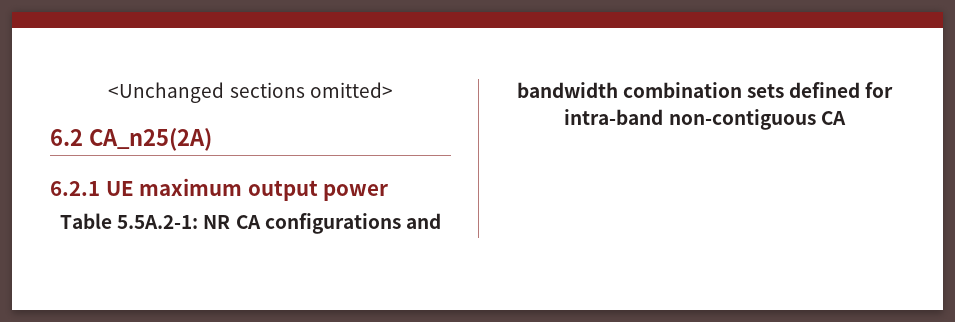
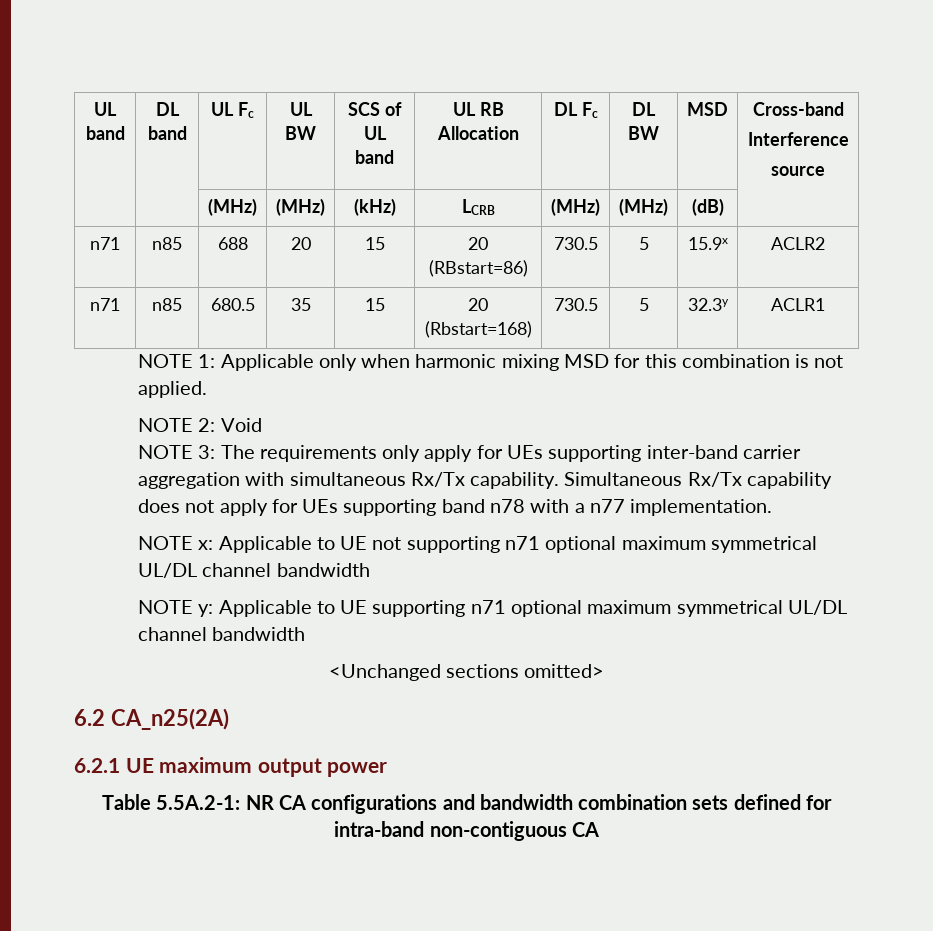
(108, 92) none -> [94,102,117,116] [85,126,125,140] [155,102,180,116] [147,126,187,140] [211,102,254,118] [289,102,313,116] [285,126,316,140] [348,102,402,116] [363,126,387,140] [355,150,394,164] [452,102,504,116] [436,126,519,140] [553,102,598,118] [632,102,657,116] [628,126,660,140] [687,102,729,116] [752,102,844,116] [747,132,849,146] [771,166,826,176] [208,198,257,216] [276,198,325,216] [353,198,396,216] [461,199,495,215] [551,198,600,216] [619,198,669,216] [691,198,724,216] [90,237,120,250] [152,237,182,250] [217,237,248,250] [290,237,311,250] [364,237,385,250] [468,237,488,250] [428,260,528,277] [553,237,598,250] [638,237,649,250] [687,237,728,250] [771,237,826,250] [90,298,120,311] [152,298,182,311] [210,298,255,311] [290,298,311,311] [364,298,385,311] [468,298,488,311] [424,321,532,338] [553,298,598,311] [638,298,649,311] [687,298,729,311] [771,298,826,311] [138,354,844,371] [138,381,208,398] [138,418,262,432] [138,445,801,462] [138,472,833,489] [138,499,773,516] [138,536,817,553] [138,563,370,578] [138,600,847,617] [138,627,306,641] UL band | DL band | UL Fc | UL BW | SCS of UL band | UL RB Allocation | DL Fc | DL BW | MSD | Cross-band // Interference // source // | | (MHz) | (MHz) | (kHz) | LCRB | (MHz) | (MHz) | (dB) | // n71 | n85 | 688 | 20 | 15 | 20 (RBstart=86) | 730.5 | 5 | 15.9x | ACLR2 // n71 | n85 | 680.5 | 35 | 15 | 20 (Rbstart=168) | 730.5 | 5 | 32.3y | ACLR1 // NOTE 1: Applicable only when harmonic mixing MSD for this combination is not applied. // NOTE 2: Void // NOTE 3: The requirements only apply for UEs supporting inter-band carrier aggregation with simultaneous Rx/Tx capability. Simultaneous Rx/Tx capability does not apply for UEs supporting band n78 with a n77 implementation. // NOTE x: Applicable to UE not supporting n71 optional maximum symmetrical UL/DL channel bandwidth // NOTE y: Applicable to UE supporting n71 optional maximum symmetrical UL/DL channel bandwidth //

